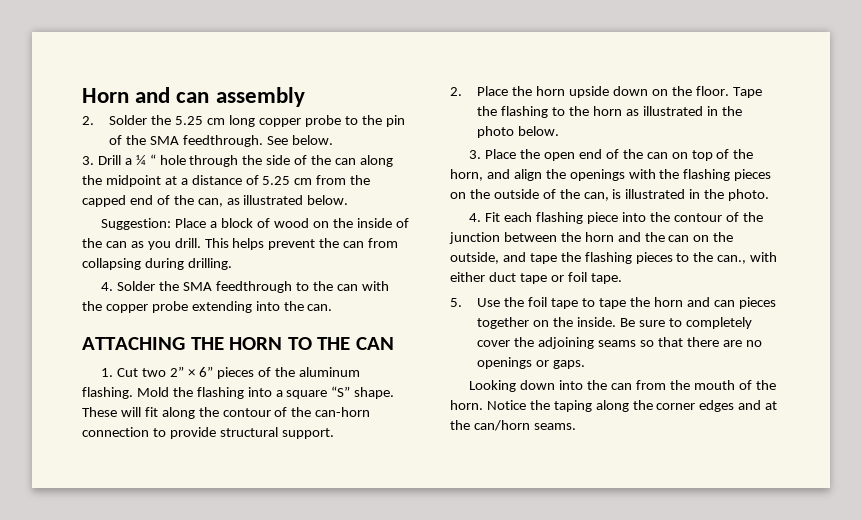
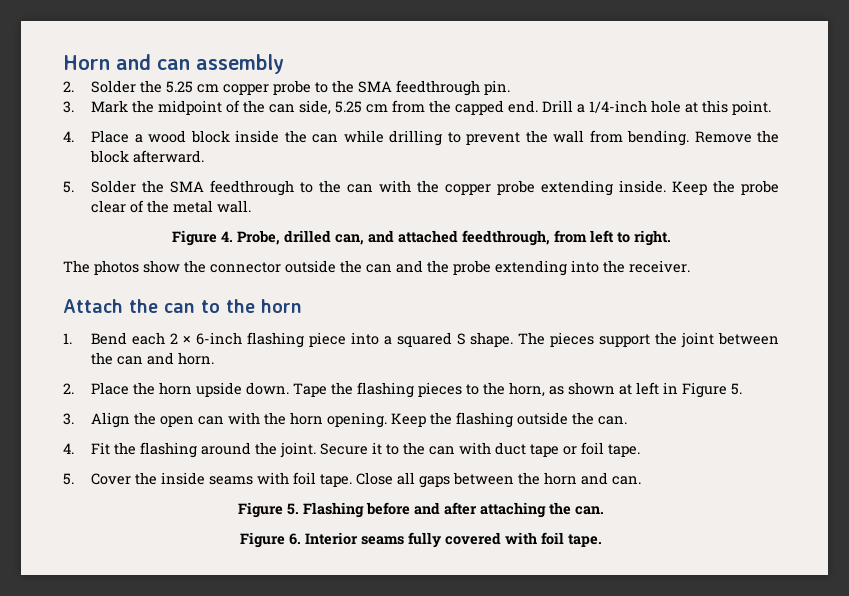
[229,115,256,127] long -> (220, 88) none
[385,115,405,127] [109,135,334,147] [82,154,393,167] [82,175,259,187] pin of the SMA feedthrough. See below. // 3. Drill a ¼ “ hole through the side of the can along the midpoint at a distance of -> [358,80,511,96] [63,100,332,115] SMA feedthrough pin. // 3. Mark the midpoint of the can side,
[129,195,349,207] [101,218,409,230] [82,238,399,250] [82,258,232,270] [101,282,114,291] end of the can, as illustrated below. // Suggestion: Place a block of wood on the inside of the can as you drill. This helps prevent the can from collapsing during drilling. // 4. -> [508,100,772,115] [63,130,779,146] [90,150,205,163] [63,181,74,193] end. Drill a 1/4-inch hole at this point. // 4. Place a wood block inside the can while drilling to prevent the wall from bending. Remove the block afterward. // 5.
[255,301,333,311] [82,337,394,350] [101,366,360,379] [82,386,395,399] [82,407,371,419] [82,427,334,439] into the can. // ATTACHING THE HORN TO THE CAN // 1. Cut two 2” × 6” pieces of the aluminum flashing. Mold the flashing into a square “S” shape. These will fit along the contour of the can-horn connection to provide structural support. -> [619,180,780,195] [91,200,252,213] [171,230,671,246] [63,260,690,276] [63,299,302,313] [63,332,779,348] [91,352,215,365] inside. Keep the probe clear of the metal wall. // Figure 4. Probe, drilled can, and attached feedthrough, from left to right. // The photos show the connector outside the can and the probe extending into the receiver. // Attach the can to the horn // 1. Bend each 2 × 6-inch flashing piece into a squared S shape. The pieces support the joint between the can and horn.
[613,86,762,98] [477,106,742,118] [477,126,560,138] [469,149,754,161] [450,169,772,181] [450,189,770,201] [469,212,763,224] [449,232,734,244] [450,252,778,264] [450,272,485,282] down on the floor. Tape the flashing to the horn as illustrated in the photo below. // 3. Place the open end of the can on top of the horn, and align the openings with the flashing pieces on the outside of the can, is illustrated in the photo. // 4. Fit each flashing piece into the contour of the junction between the horn and the can on the outside, and tape the flashing pieces to the can., with either -> [246,382,743,398] [63,412,628,428] [63,442,492,458] down. Tape the flashing pieces to the horn, as shown at left in Figure 5. // 3. Align the open can with the horn opening. Keep the flashing outside the can. // 4. Fit the flashing around the joint. Secure it to the can with
[477,297,776,309] [477,317,752,329] [477,337,762,349] [477,357,586,369] [469,380,776,392] [450,400,778,412] [450,420,576,431] Use the foil tape to tape the horn and can pieces together on the inside. Be sure to completely cover the adjoining seams so that there are no openings or gaps. // Looking down into the can from the mouth of the horn. Notice the taping along the corner edges and at the can/horn seams. -> [91,472,642,488] [238,502,604,518] [240,532,602,548] Cover the inside seams with foil tape. Close all gaps between the horn and can. // Figure 5. Flashing before and after attaching the can. // Figure 6. Interior seams fully covered with foil tape.

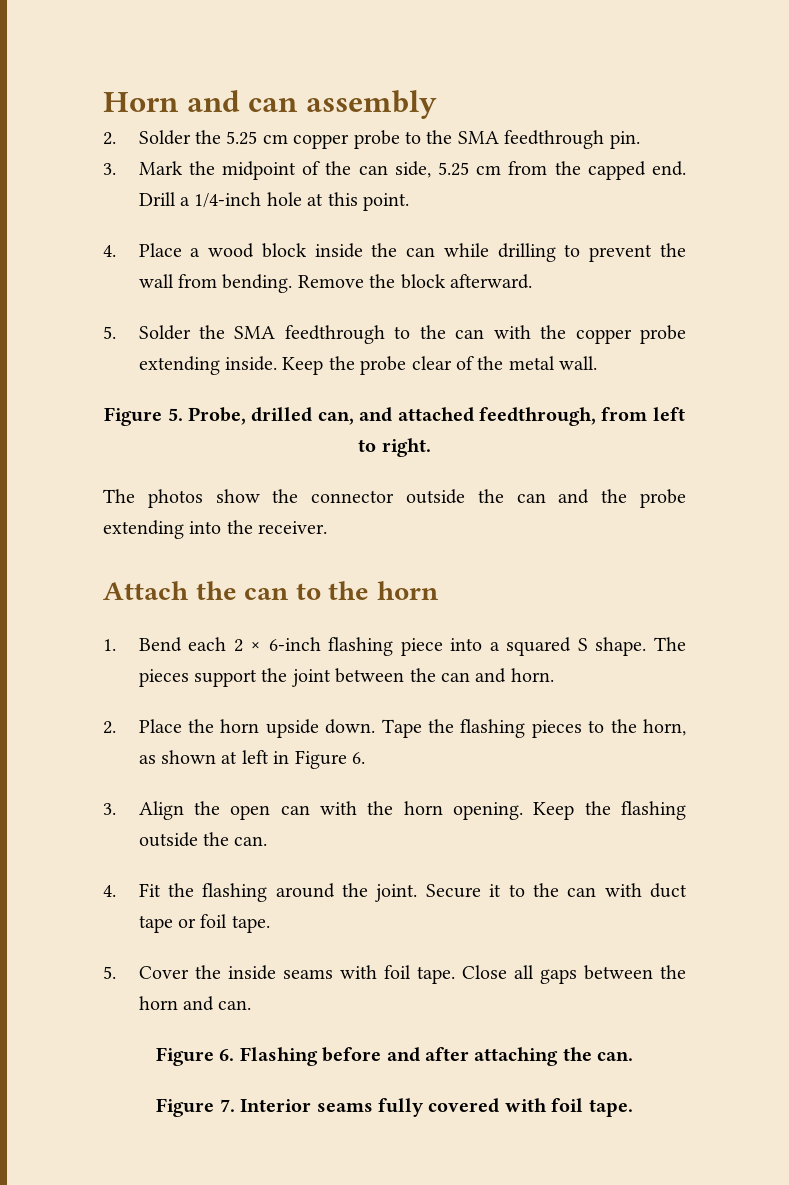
[220,231,233,242] 4. -> [167,408,183,421] 5.
[731,383,743,395] 5. -> [351,752,365,764] 6.
[287,503,299,515] 5. -> [219,1049,235,1061] 6.
[289,533,301,545] 6. -> [219,1099,235,1112] 7.

